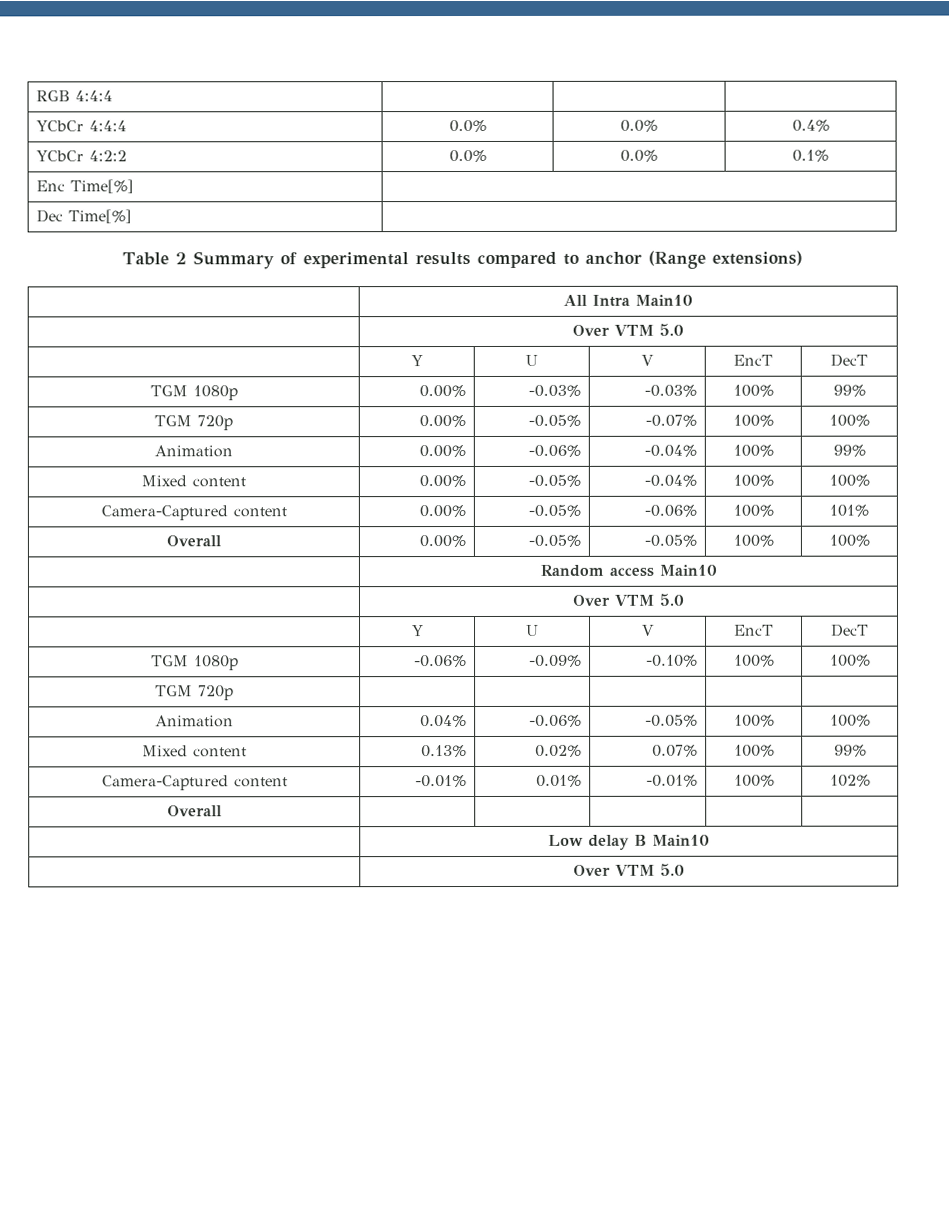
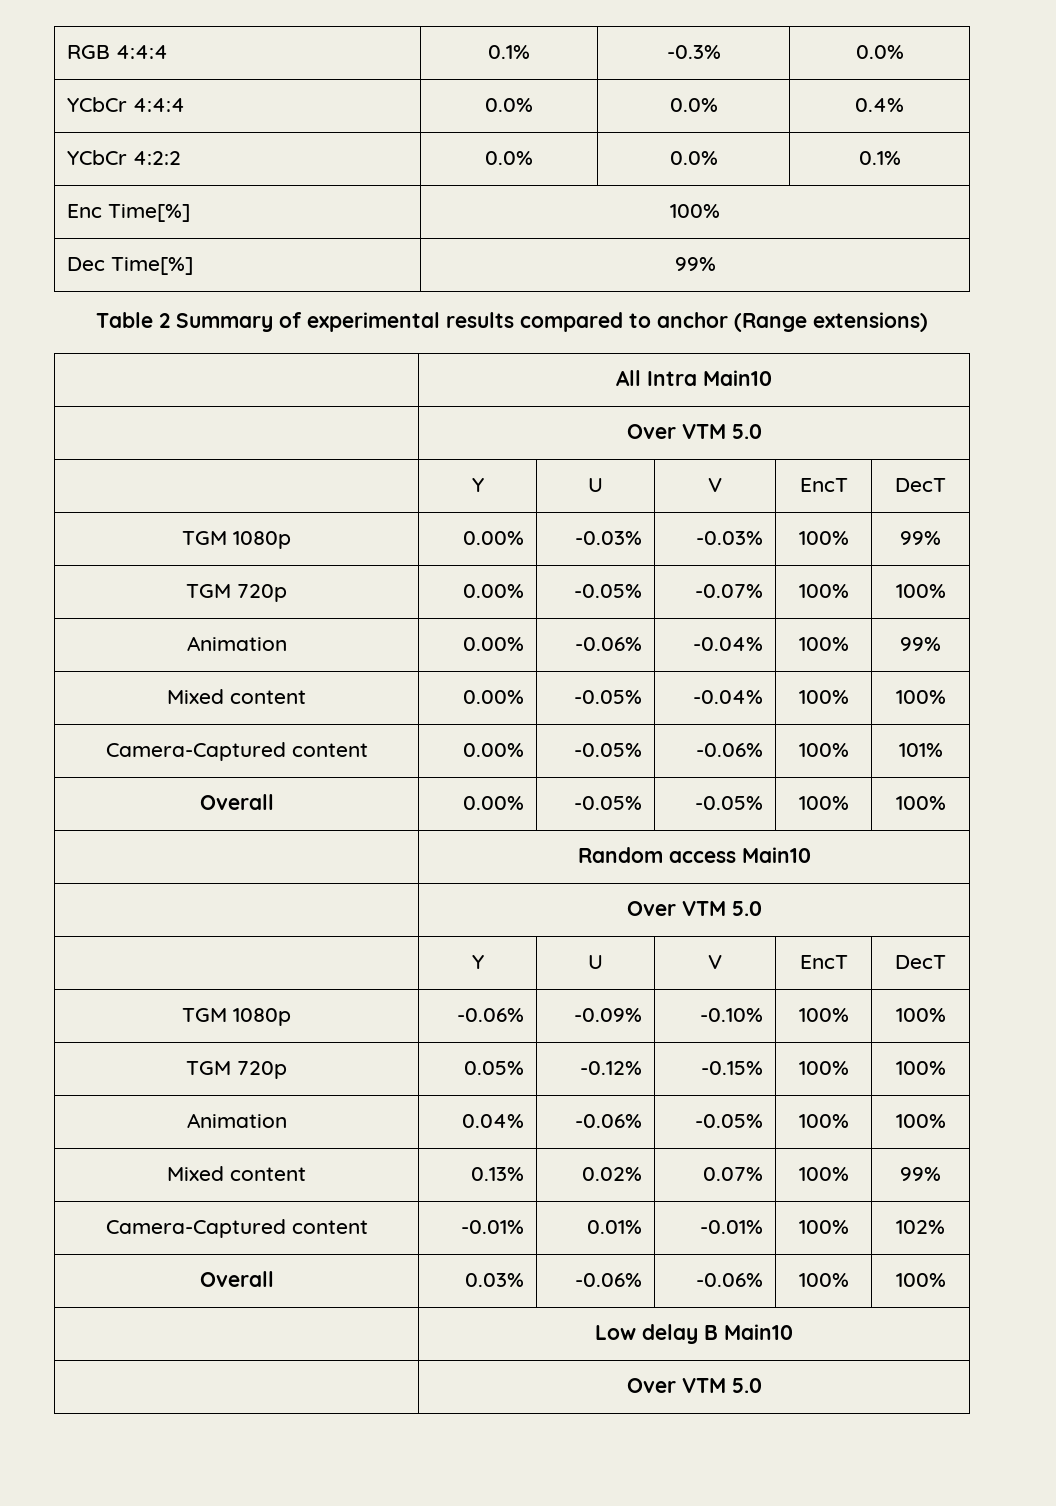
(113, 96) | | -> [488,45,530,59] [666,45,721,59] [855,45,904,59] 0.1% | -0.3% | 0.0%
(134, 186) none -> [670,204,720,218] 100%
(132, 216) none -> [674,257,716,271] 99%
(234, 693) | | | | -> [464,1061,525,1075] [580,1061,643,1075] [701,1061,764,1075] [798,1061,849,1075] [895,1061,946,1075] 0.05% | -0.12% | -0.15% | 100% | 100%
(222, 811) | | | | -> [465,1273,525,1287] [575,1273,643,1287] [696,1273,764,1287] [798,1273,849,1287] [895,1273,946,1287] 0.03% | -0.06% | -0.06% | 100% | 100%

